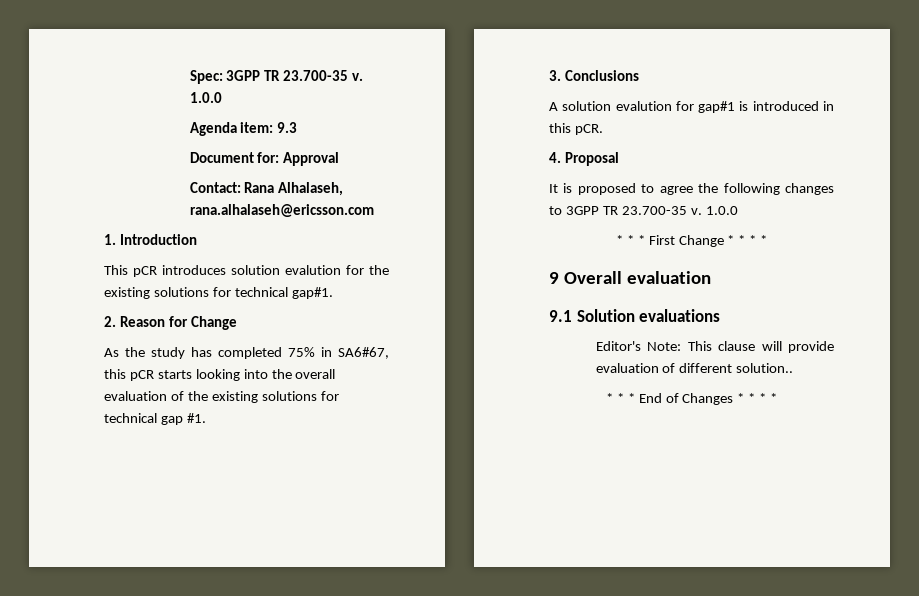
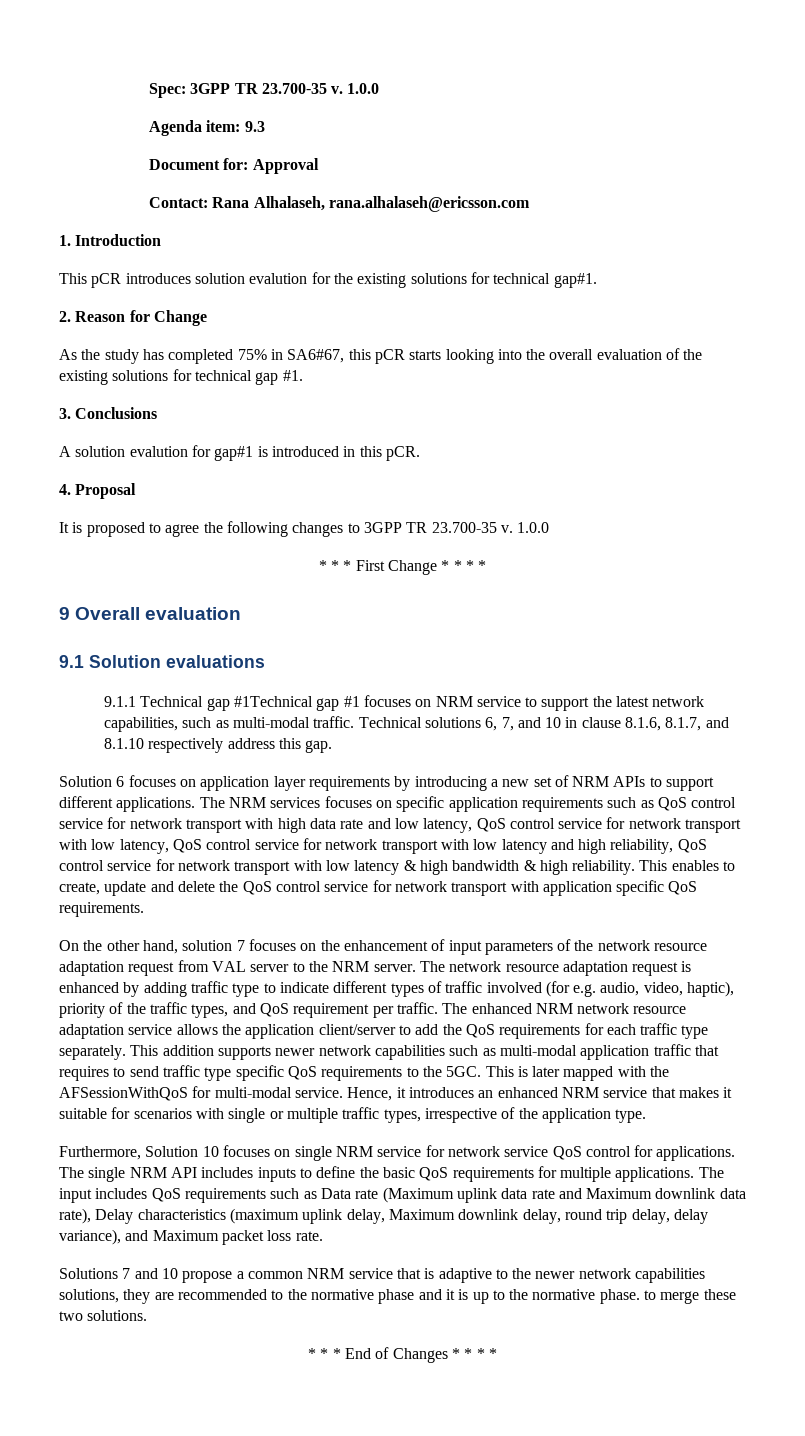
[595,341,834,353] [595,363,794,373] Editor's Note: This clause will provide evaluation of different solution.. -> [103,695,705,711] [103,716,729,732] [103,738,333,753] [59,775,715,791] [59,796,737,812] [59,817,742,833] [59,838,707,854] [59,859,736,875] [59,880,698,896] [59,902,144,917] [59,939,708,955] [59,960,692,976] [59,981,735,997] [59,1002,687,1018] [59,1023,709,1039] [59,1044,719,1060] [59,1065,670,1081] [59,1086,733,1101] [59,1107,647,1123] [59,1145,736,1161] [59,1166,724,1182] [59,1187,746,1203] [59,1208,708,1224] [59,1229,323,1245] [59,1268,706,1283] [59,1289,736,1304] [59,1310,148,1321] 9.1.1 Technical gap #1Technical gap #1 focuses on NRM service to support the latest network capabilities, such as multi-modal traffic. Technical solutions 6, 7, and 10 in clause 8.1.6, 8.1.7, and 8.1.10 respectively address this gap. // Solution 6 focuses on application layer requirements by introducing a new set of NRM APIs to support different applications. The NRM services focuses on specific application requirements such as QoS control service for network transport with high data rate and low latency, QoS control service for network transport with low latency, QoS control service for network transport with low latency and high reliability, QoS control service for network transport with low latency & high bandwidth & high reliability. This enables to create, update and delete the QoS control service for network transport with application specific QoS requirements. // On the other hand, solution 7 focuses on the enhancement of input parameters of the network resource adaptation request from VAL server to the NRM server. The network resource adaptation request is enhanced by adding traffic type to indicate different types of traffic involved (for e.g. audio, video, haptic), priority of the traffic types, and QoS requirement per traffic. The enhanced NRM network resource adaptation service allows the application client/server to add the QoS requirements for each traffic type separately. This addition supports newer network capabilities such as multi-modal application traffic that requires to send traffic type specific QoS requirements to the 5GC. This is later mapped with the AFSessionWithQoS for multi-modal service. Hence, it introduces an enhanced NRM service that makes it suitable for scenarios with single or multiple traffic types, irrespective of the application type. // Furthermore, Solution 10 focuses on single NRM service for network service QoS control for applications. The single NRM API includes inputs to define the basic QoS requirements for multiple applications. The input includes QoS requirements such as Data rate (Maximum uplink data rate and Maximum downlink data rate), Delay characteristics (maximum uplink delay, Maximum downlink delay, round trip delay, delay variance), and Maximum packet loss rate. // Solutions 7 and 10 propose a common NRM service that is adaptive to the newer network capabilities solutions, they are recommended to the normative phase and it is up to the normative phase. to merge these two solutions.

